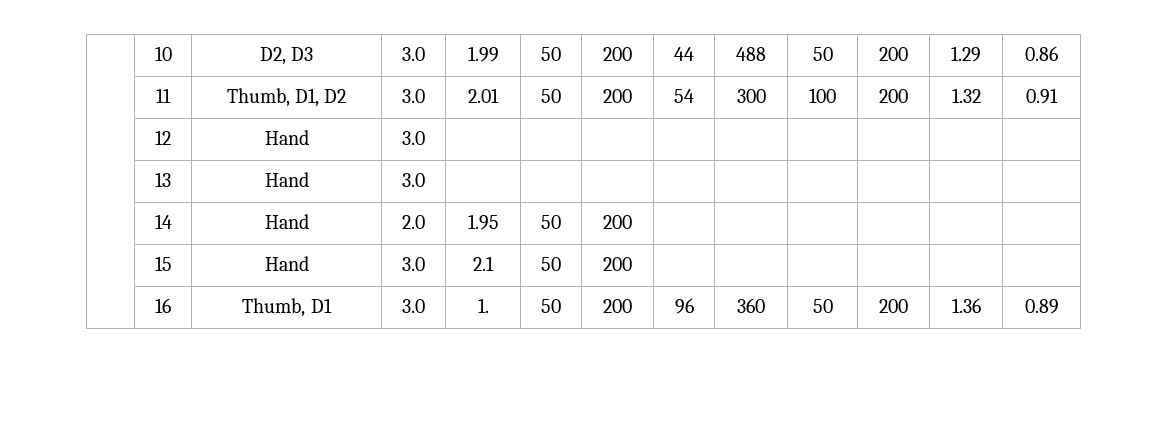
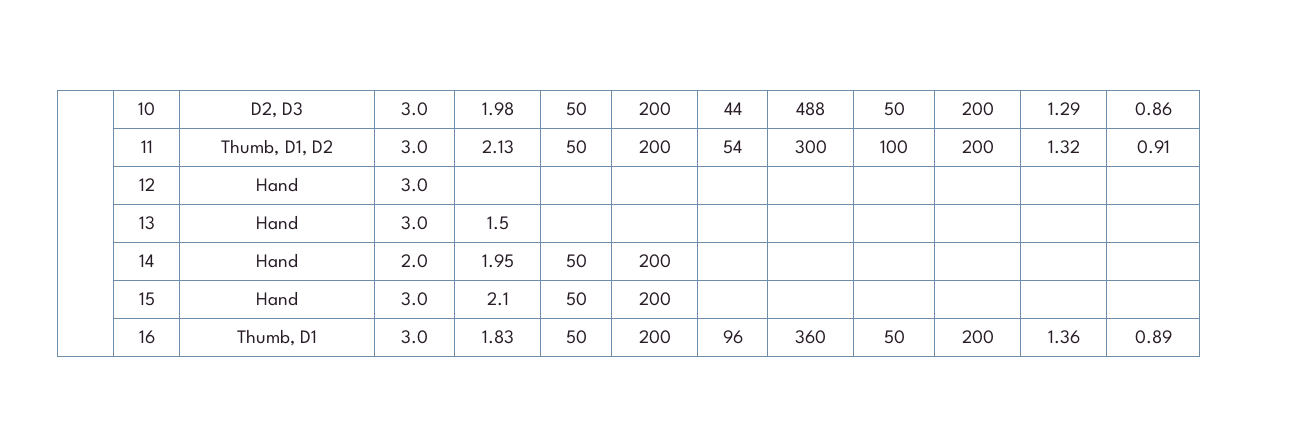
[467,46,499,62] 1.99 -> [481,102,514,116] 1.98
[468,88,499,103] 2.01 -> [481,140,514,154] 2.13
(425, 180) none -> [486,216,509,230] 1.5
[477,298,489,313] 1. -> [481,330,514,344] 1.83

